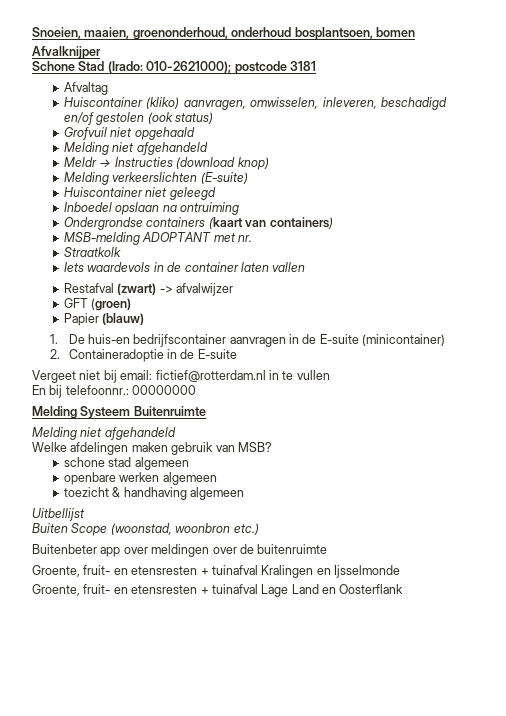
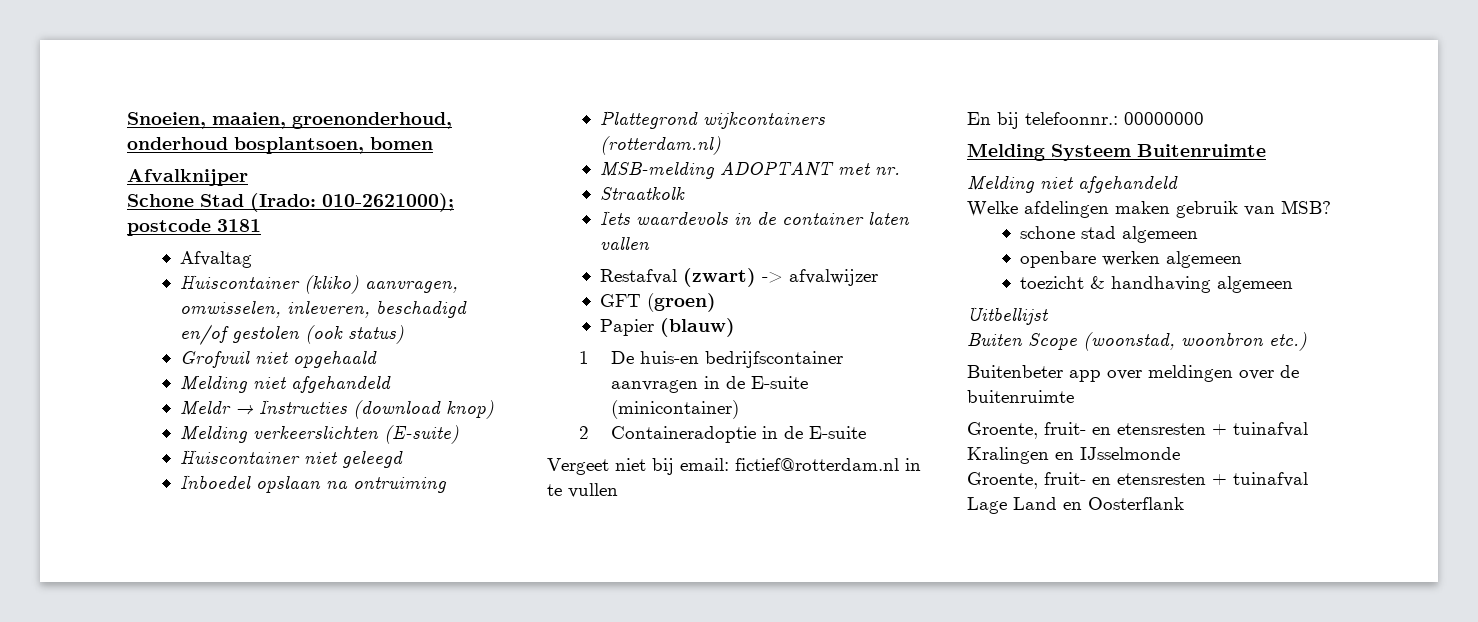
[64,217,333,230] Ondergrondse containers (kaart van containers) -> [599,111,825,129] [599,136,721,155] Plattegrond wijkcontainers (rotterdam.nl)
[50,334,59,344] 1. -> [579,351,590,364] 1
[50,349,61,359] 2. -> [579,426,590,439] 2
[334,565,400,578] Ijsselmonde -> [1080,447,1180,460] IJsselmonde

